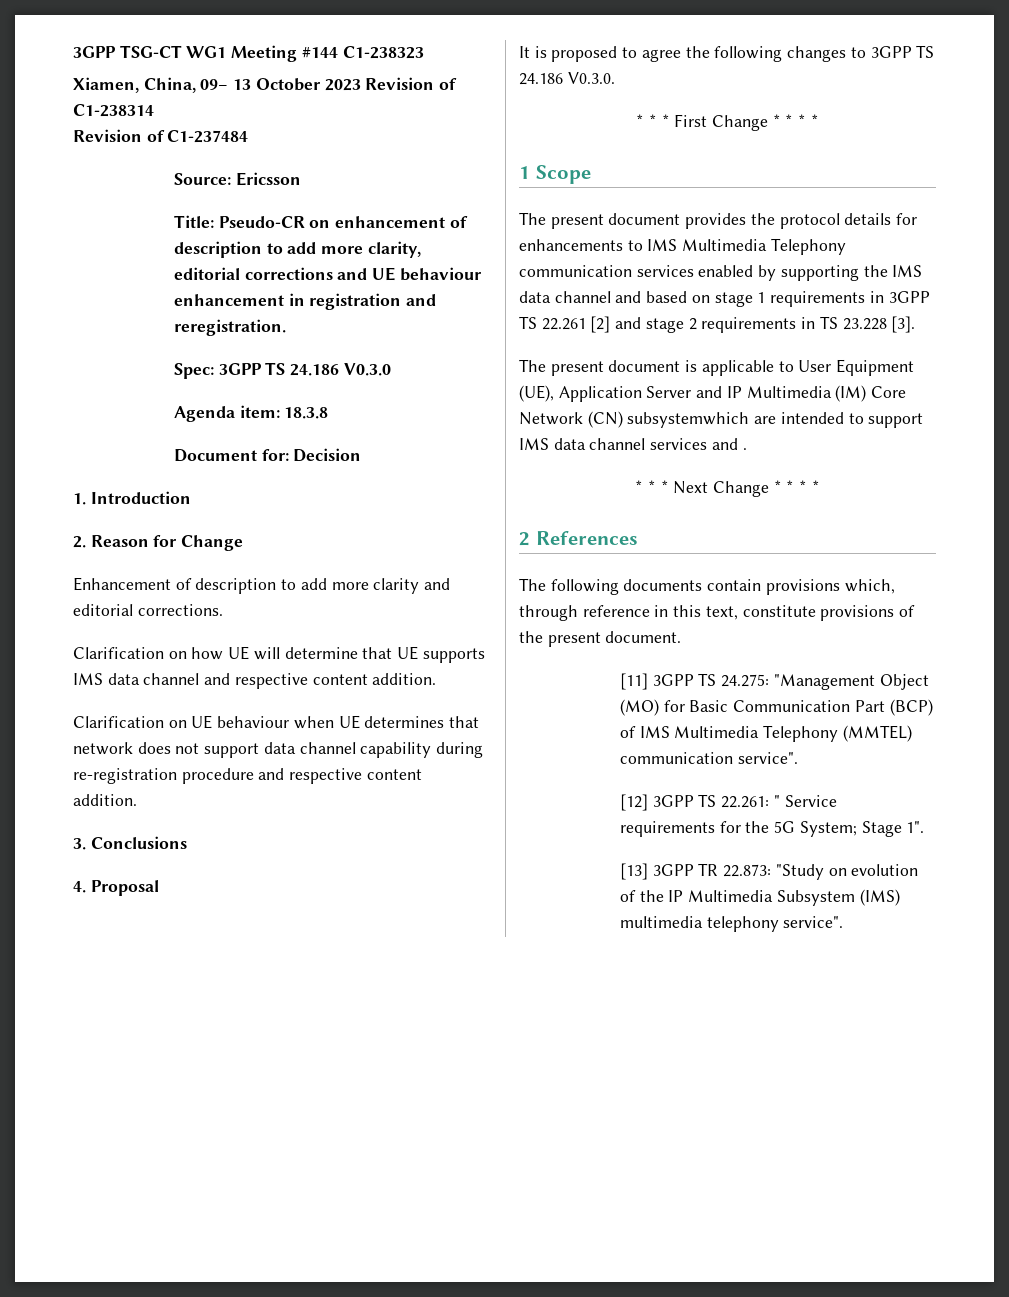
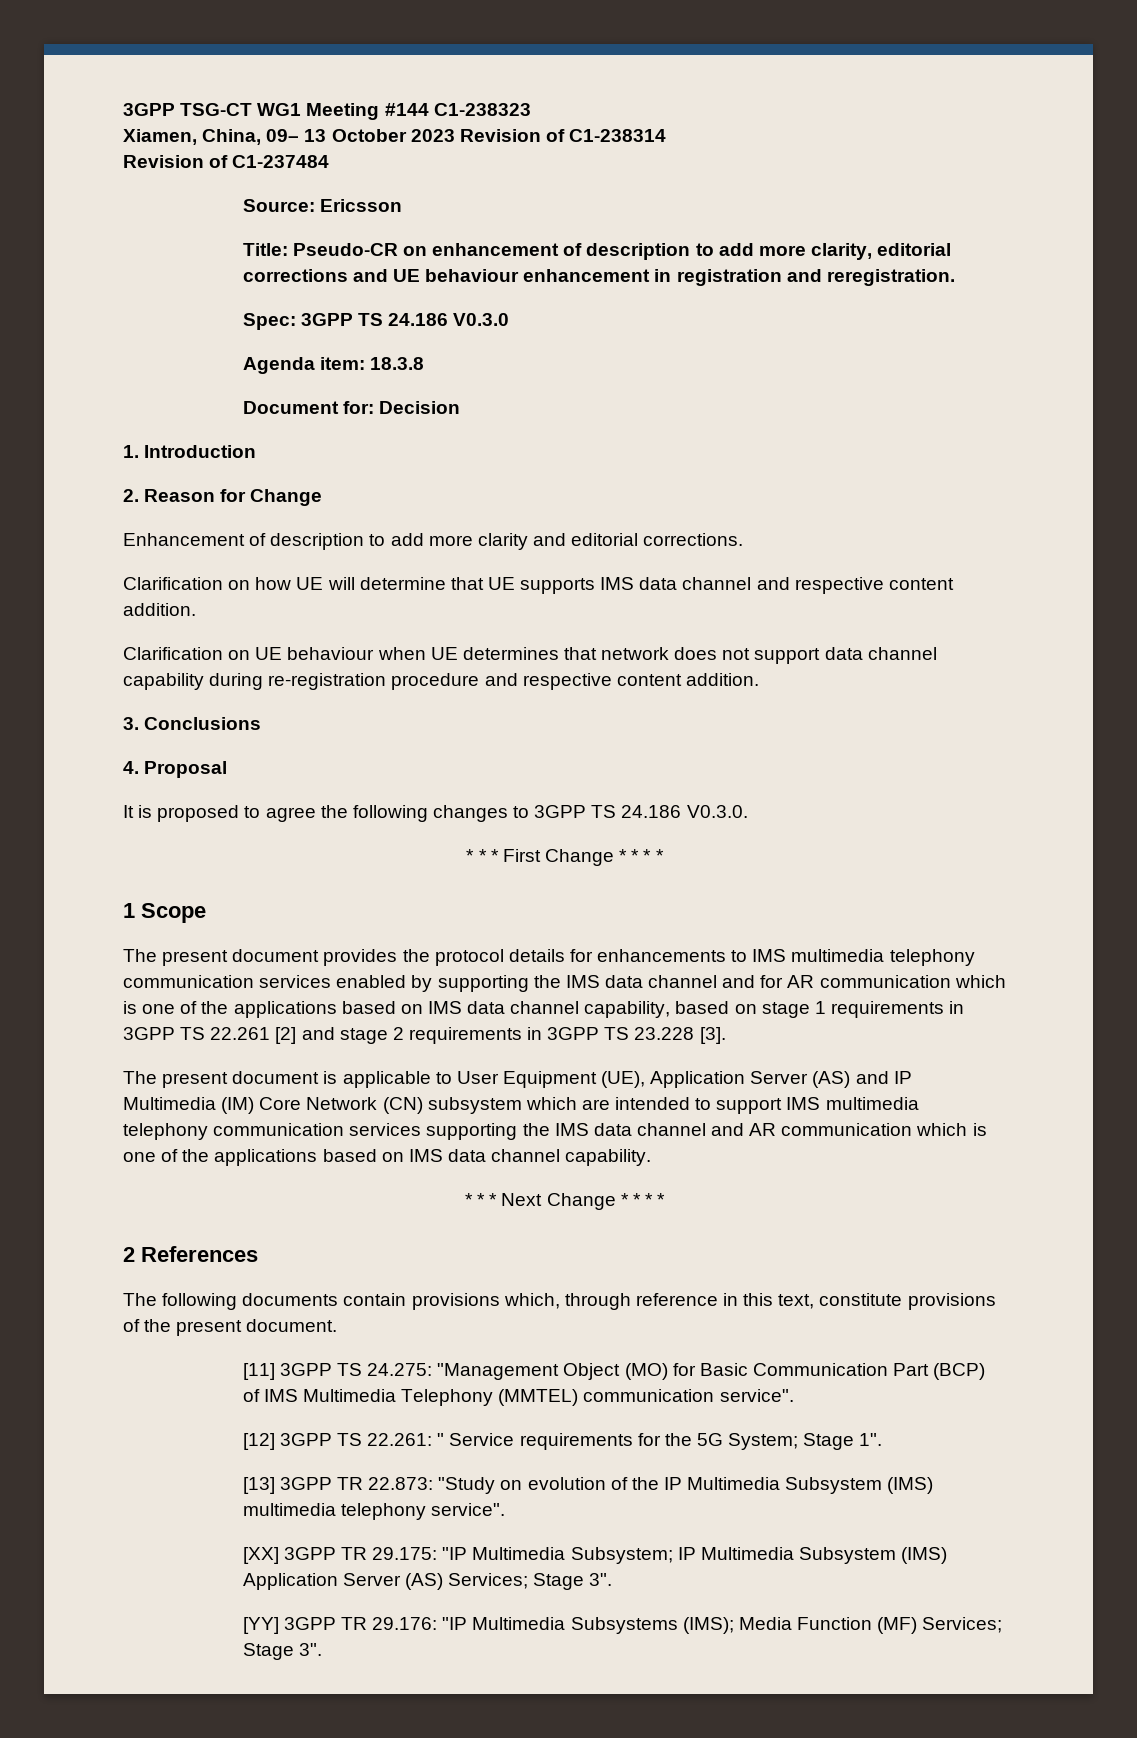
[682,238,846,255] Multimedia Telephony -> [791,949,975,966] multimedia telephony
(642, 297) none -> [760,975,1006,988] [123,1001,671,1018] for AR communication which is one of the applications based on IMS data channel capability,
(816, 323) none -> [547,1027,600,1040] 3GPP
(692, 392) none -> [812,1071,851,1088] (AS)
[627,412,750,428] subsystemwhich -> [427,1097,577,1114] subsystem which
[553,438,747,450] data channel services and . -> [825,1097,919,1110] [123,1123,987,1140] [123,1149,652,1166] multimedia telephony communication services supporting the IMS data channel and AR communication which is one of the applications based on IMS data channel capability.
(844, 922) none -> [242,1547,948,1564] [242,1573,613,1590] [242,1617,1003,1634] [242,1643,322,1660] // [XX] 3GPP TR 29.175: "IP Multimedia Subsystem; IP Multimedia Subsystem (IMS) Application Server (AS) Services; Stage 3". // [YY] 3GPP TR 29.176: "IP Multimedia Subsystems (IMS); Media Function (MF) Services; Stage 3".

